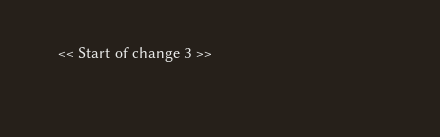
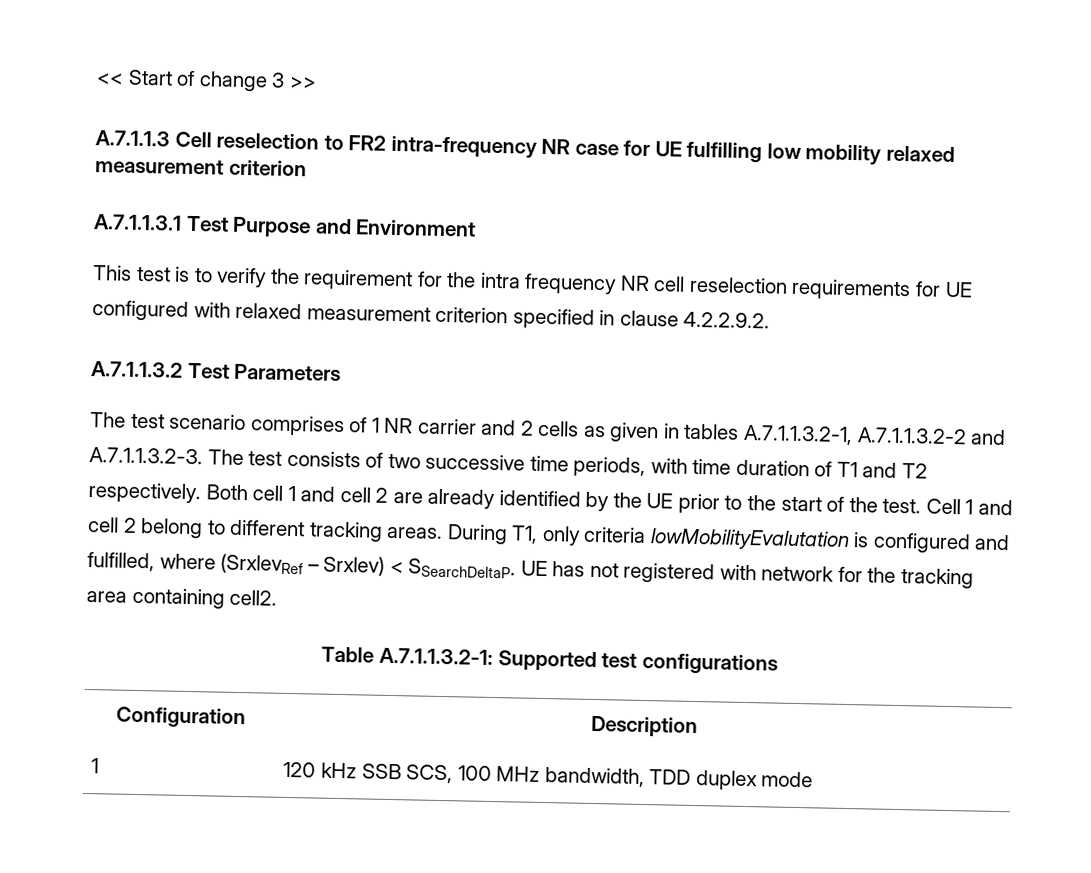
(212, 54) none -> [95,130,955,166] [95,158,307,177] [94,214,477,238] [92,265,973,301] [92,300,771,329] [91,361,342,381] [90,412,1007,446] [89,447,929,479] [88,482,1013,516] [88,516,1011,554] [87,551,975,589] [86,587,278,609] [321,646,778,675] [116,706,246,729] [590,715,698,738] [91,758,100,774] [283,761,814,791] // A.7.1.1.3 Cell reselection to FR2 intra-frequency NR case for UE fulfilling low mobility relaxed measurement criterion // A.7.1.1.3.1 Test Purpose and Environment // This test is to verify the requirement for the intra frequency NR cell reselection requirements for UE configured with relaxed measurement criterion specified in clause 4.2.2.9.2. // A.7.1.1.3.2 Test Parameters // The test scenario comprises of 1 NR carrier and 2 cells as given in tables A.7.1.1.3.2-1, A.7.1.1.3.2-2 and A.7.1.1.3.2-3. The test consists of two successive time periods, with time duration of T1 and T2 respectively. Both cell 1 and cell 2 are already identified by the UE prior to the start of the test. Cell 1 and cell 2 belong to different tracking areas. During T1, only criteria lowMobilityEvalutation is configured and fulfilled, where (SrxlevRef – Srxlev) < SSearchDeltaP. UE has not registered with network for the tracking area containing cell2. // Table A.7.1.1.3.2-1: Supported test configurations // Configuration | Description // 1 | 120 kHz SSB SCS, 100 MHz bandwidth, TDD duplex mode

